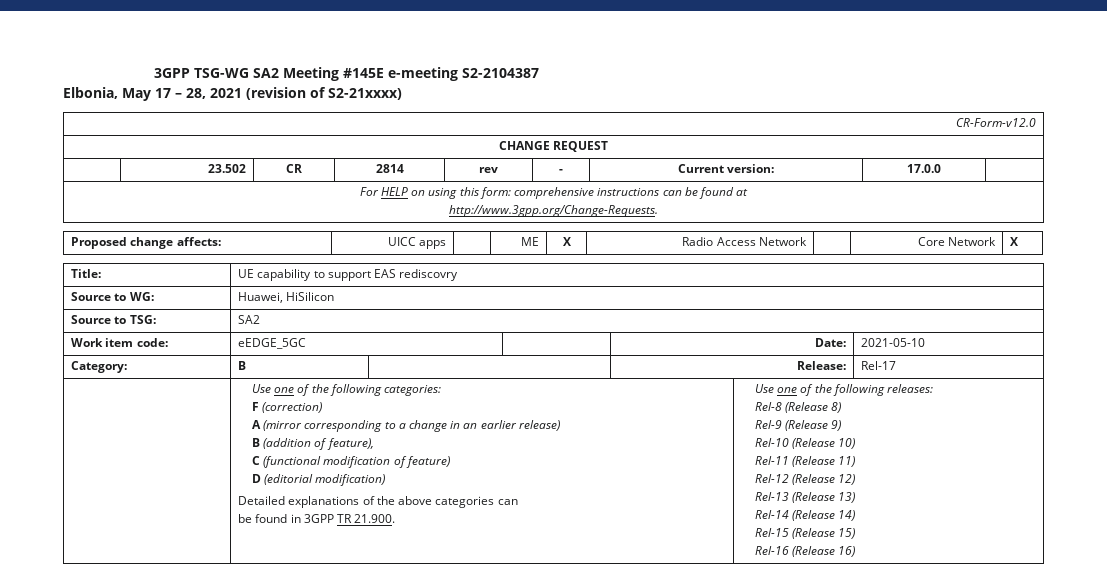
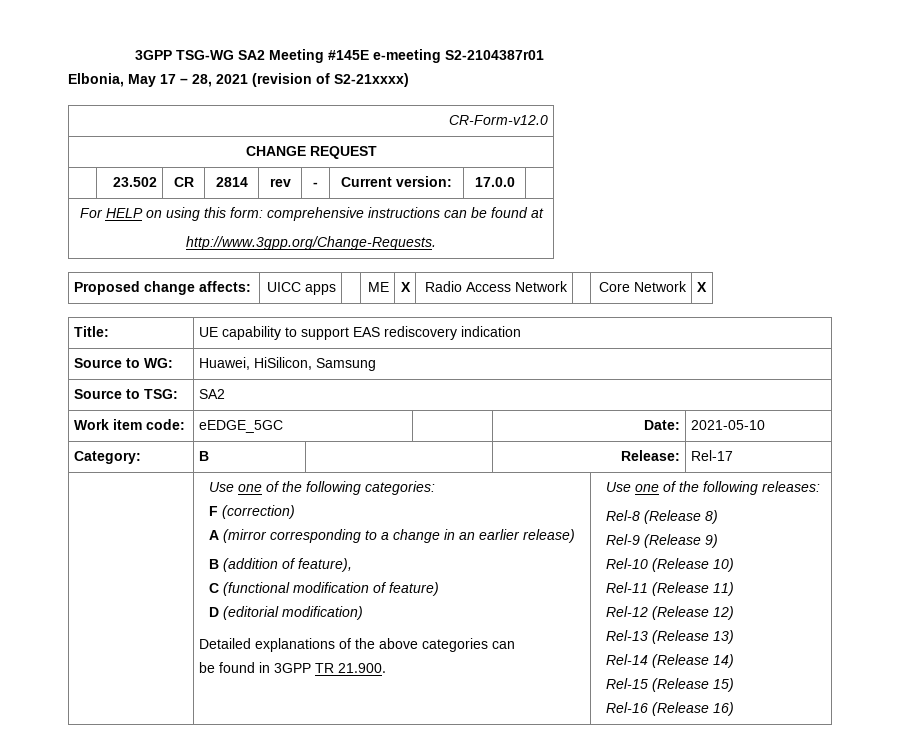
[461,68,539,78] S2-2104387 -> [445,50,545,60] S2-2104387r01
[399,269,459,281] rediscovry -> [383,326,521,340] rediscovery indication
[286,292,335,301] HiSilicon -> [253,357,376,371] HiSilicon, Samsung

